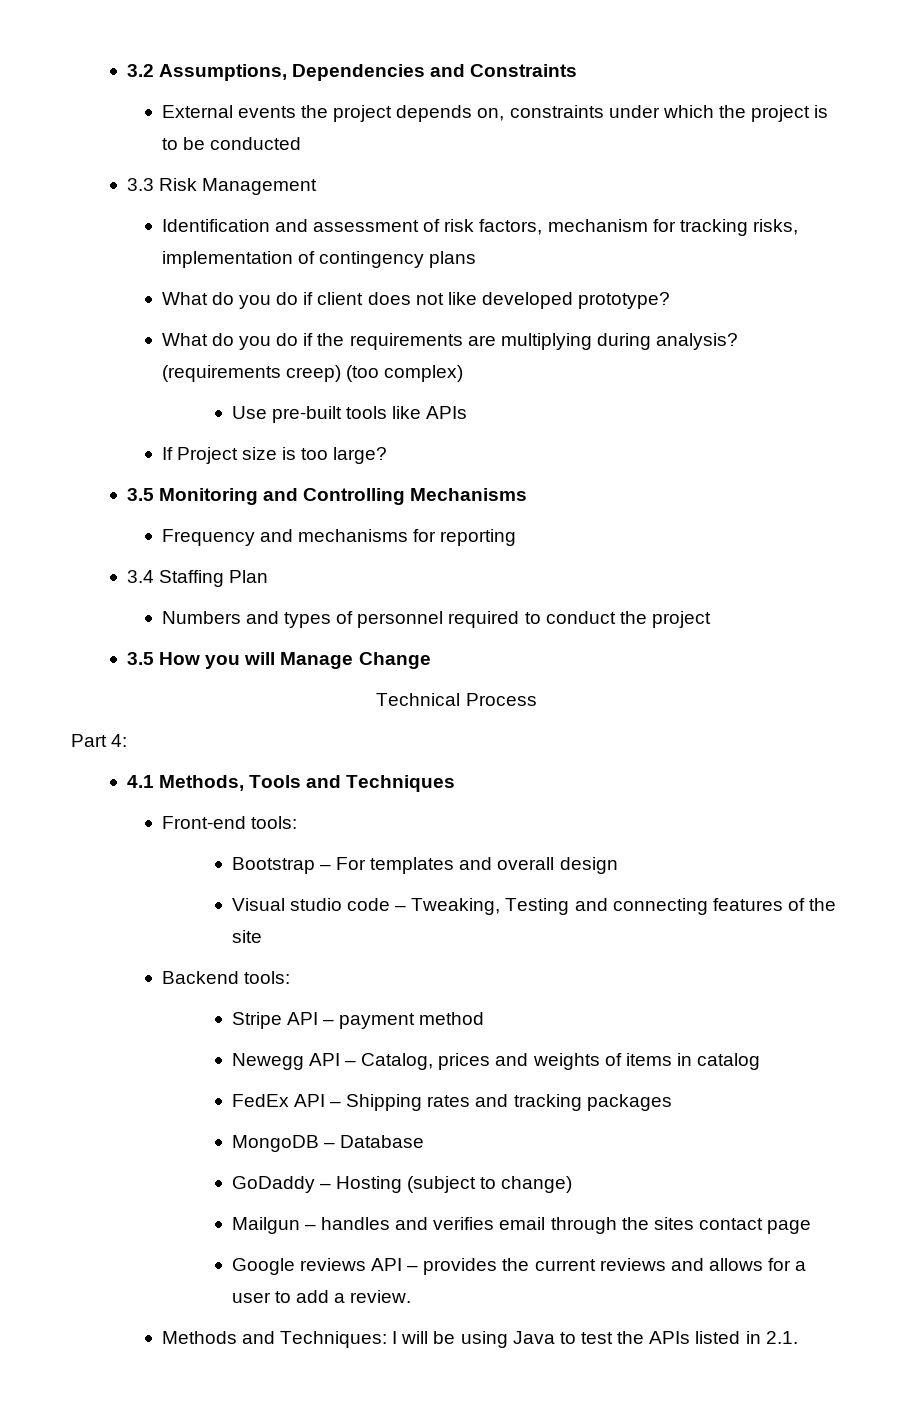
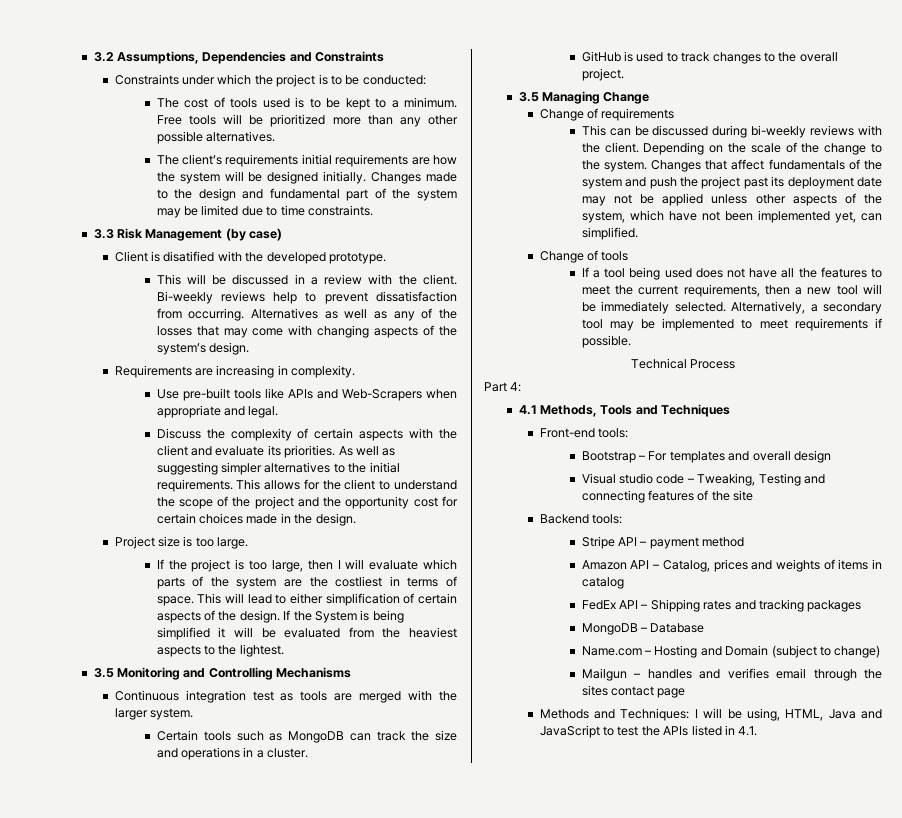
[161,105,604,122] External events the project depends on, constraints -> [114,74,179,85] Constraints
[210,137,302,150] [126,178,318,195] [161,219,798,236] [161,251,477,268] [161,292,671,309] [161,333,739,350] [161,365,464,382] conducted // 3.3 Risk Management // Identification and assessment of risk factors, mechanism for tracking risks, implementation of contingency plans // What do you do if client does not like developed prototype? // What do you do if the requirements are multiplying during analysis? (requirements creep) (too complex) -> [362,75,426,85] [156,97,457,110] [156,114,459,127] [156,131,276,144] [156,154,457,167] [156,171,458,184] [156,188,458,201] [156,205,373,218] [93,228,283,241] [114,251,386,264] [156,274,457,285] [156,291,457,304] [156,308,458,321] [156,325,458,338] [156,342,250,355] [114,365,356,378] conducted: // The cost of tools used is to be kept to a minimum. Free tools will be prioritized more than any other possible alternatives. // The client’s requirements initial requirements are how the system will be designed initially. Changes made to the design and fundamental part of the system may be limited due to time constraints. // 3.3 Risk Management (by case) // Client is disatified with the developed prototype. // This will be discussed in a review with the client. Bi-weekly reviews help to prevent dissatisfaction from occurring. Alternatives as well as any of the losses that may come with changing aspects of the system’s design. // Requirements are increasing in complexity.
[161,447,388,464] // If Project size is too large? -> [316,389,457,401] [156,405,279,418] [156,428,458,441] [156,445,396,458] [156,462,400,475] [156,479,457,492] [156,496,458,509] [156,513,356,526] [114,536,249,549] [156,559,457,572] [156,576,457,589] [156,593,458,606] [156,610,404,623] [156,627,457,640] [156,644,284,657] and Web-Scrapers when appropriate and legal. // Discuss the complexity of certain aspects with the client and evaluate its priorities. As well as suggesting simpler alternatives to the initial requirements. This allows for the client to understand the scope of the project and the opportunity cost for certain choices made in the design. // Project size is too large. // If the project is too large, then I will evaluate which parts of the system are the costliest in terms of space. This will lead to either simplification of certain aspects of the design. If the System is being simplified it will be evaluated from the heaviest aspects to the lightest.
[161,529,517,546] [126,570,269,587] [161,611,711,628] [126,652,431,669] Frequency and mechanisms for reporting // 3.4 Staffing Plan // Numbers and types of personnel required to conduct the project // 3.5 How you will Manage Change -> [114,690,458,703] [114,708,194,720] [156,730,458,743] [156,747,309,760] [581,51,838,64] [581,68,624,81] [518,91,650,104] [539,108,675,121] [581,125,882,138] [581,142,882,155] [581,159,882,172] [581,176,883,189] [581,193,883,206] [581,210,882,223] [581,227,638,240] [539,250,629,263] [581,267,883,280] [581,284,883,297] [581,301,882,314] [581,318,882,331] [581,335,631,348] Continuous integration test as tools are merged with the larger system. // Certain tools such as MongoDB can track the size and operations in a cluster. // GitHub is used to track changes to the overall project. // 3.5 Managing Change // Change of requirements // This can be discussed during bi-weekly reviews with the client. Depending on the scale of the change to the system. Changes that affect fundamentals of the system and push the project past its deployment date may not be applied unless other aspects of the system, which have not been implemented yet, can simplified. // Change of tools // If a tool being used does not have all the features to meet the current requirements, then a new tool will be immediately selected. Alternatively, a secondary tool may be implemented to meet requirements if possible.
[231,1053,304,1070] Newegg -> [581,560,627,570] Amazon
[231,1176,315,1193] GoDaddy -> [581,646,642,656] Name.com
(402, 1184) none -> [700,645,769,656] and Domain
[231,1258,807,1275] [231,1290,412,1303] // Google reviews API – provides the current reviews and allows for a user to add a review. -> (686, 693) none
[460,1331,555,1348] using Java -> [746,708,882,721] [539,725,600,738] using, HTML, Java and JavaScript
[765,1331,798,1344] 2.1. -> [738,726,758,736] 4.1.

